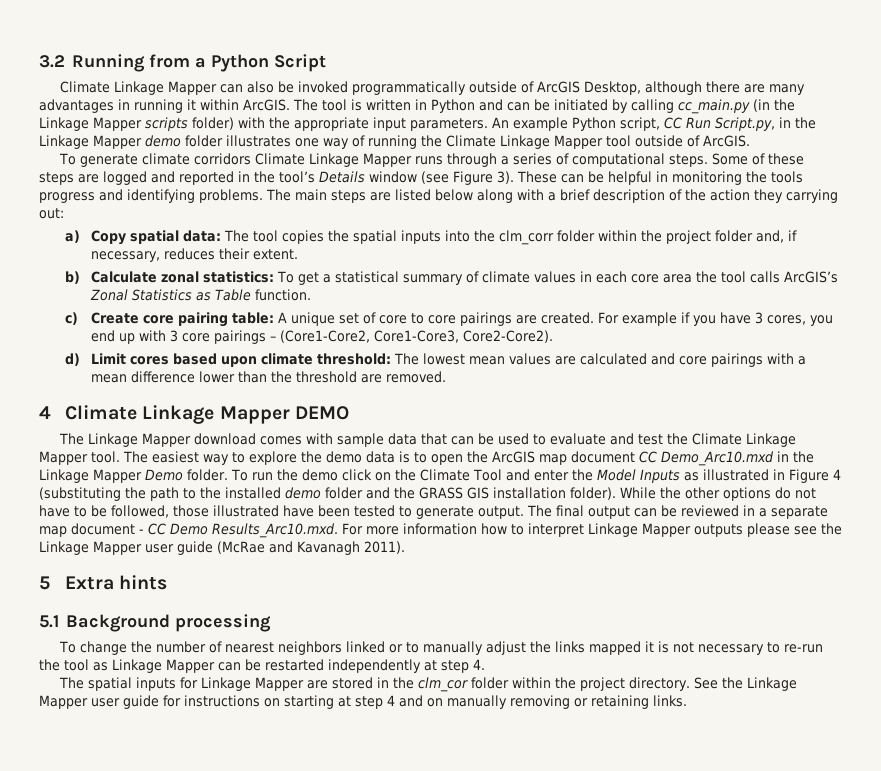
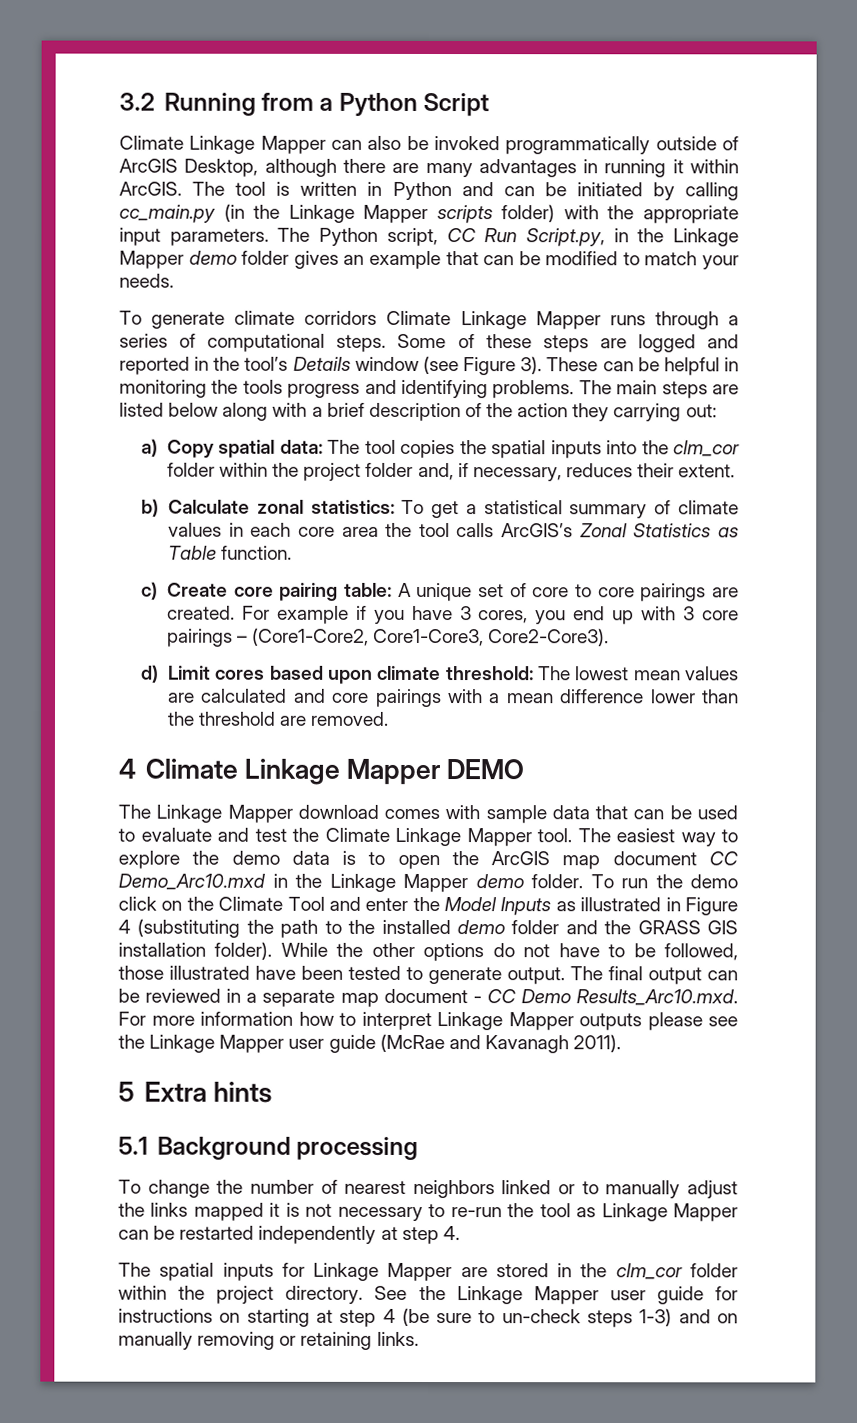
[492,117,568,131] An example -> [277,227,311,242] The
[226,135,750,149] illustrates one way of running the Climate Linkage Mapper tool outside of ArcGIS. -> [293,250,739,270] [119,273,174,288] gives an example that can be modified to match your needs.
[498,230,554,245] clm_corr -> [672,440,740,457] clm_cor
[462,330,553,343] Core2-Core2). -> [488,628,610,647] Core2-Core3).
[145,469,183,481] Demo -> [475,874,524,889] demo
(395, 700) none -> [401,1307,673,1328] (be sure to un-check steps 1-3)

